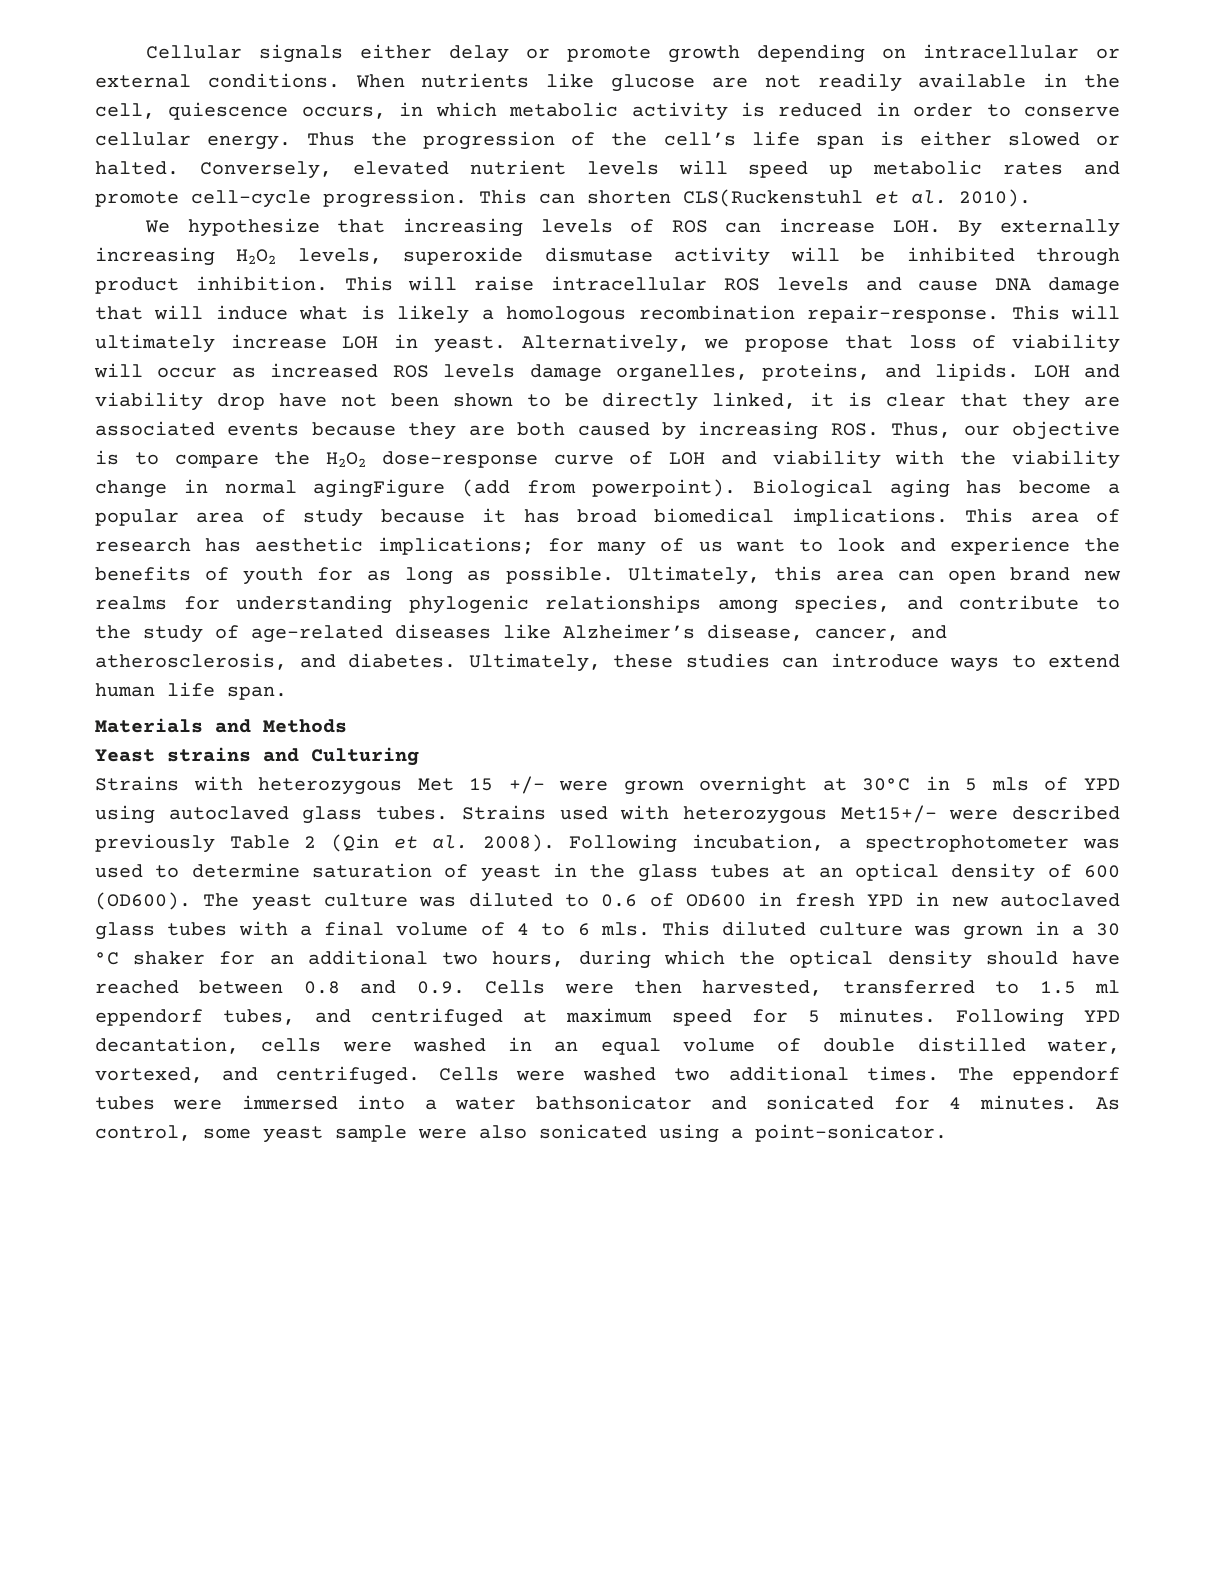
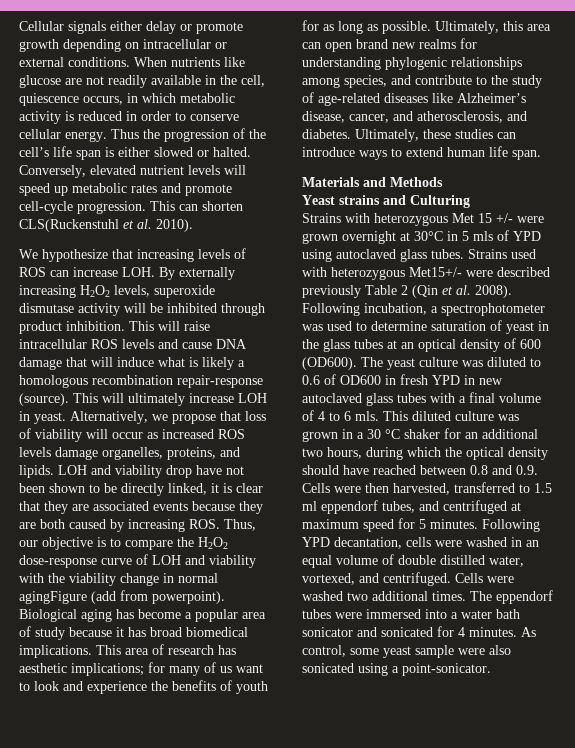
[807,305,1000,323] repair-response. -> [177,375,263,388] [19,393,69,406] repair-response (source).
[535,1095,692,1110] bathsonicator -> [496,609,520,619] [302,627,353,637] bath sonicator

